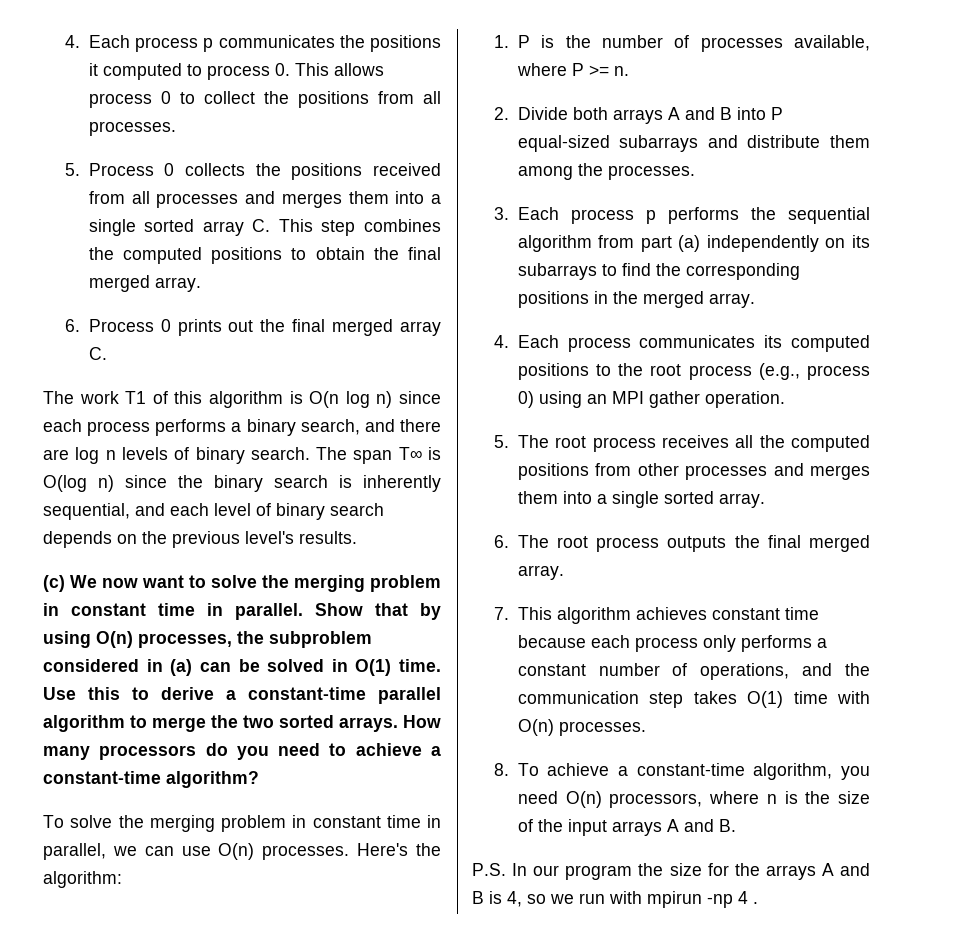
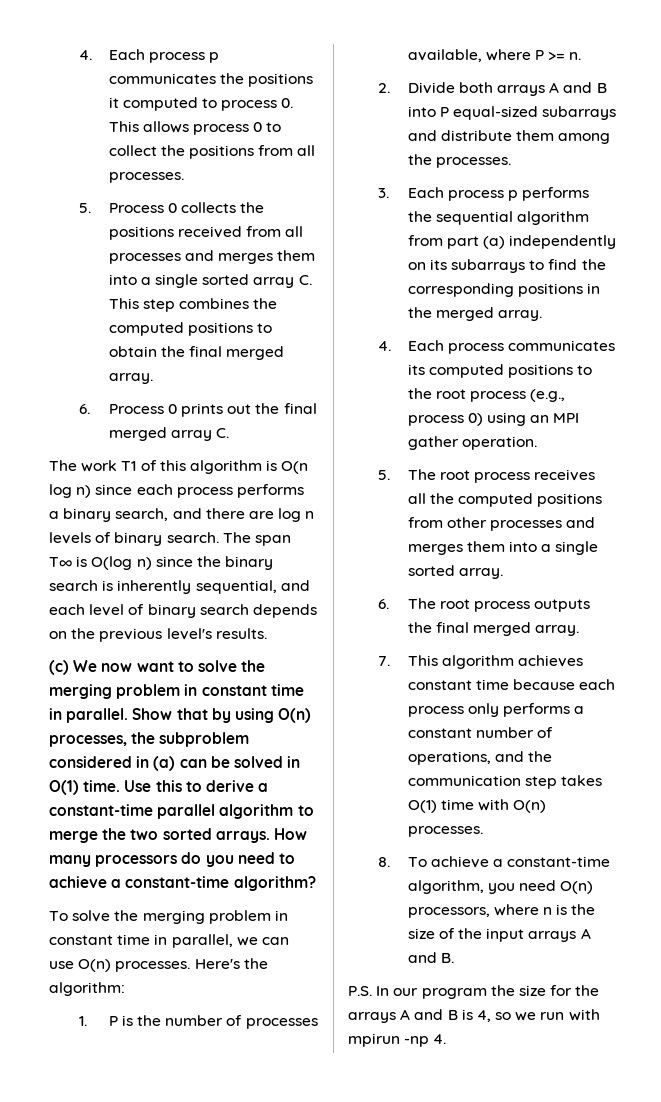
[738,891,758,904] 4 . -> [433,1034,447,1044] 4.

